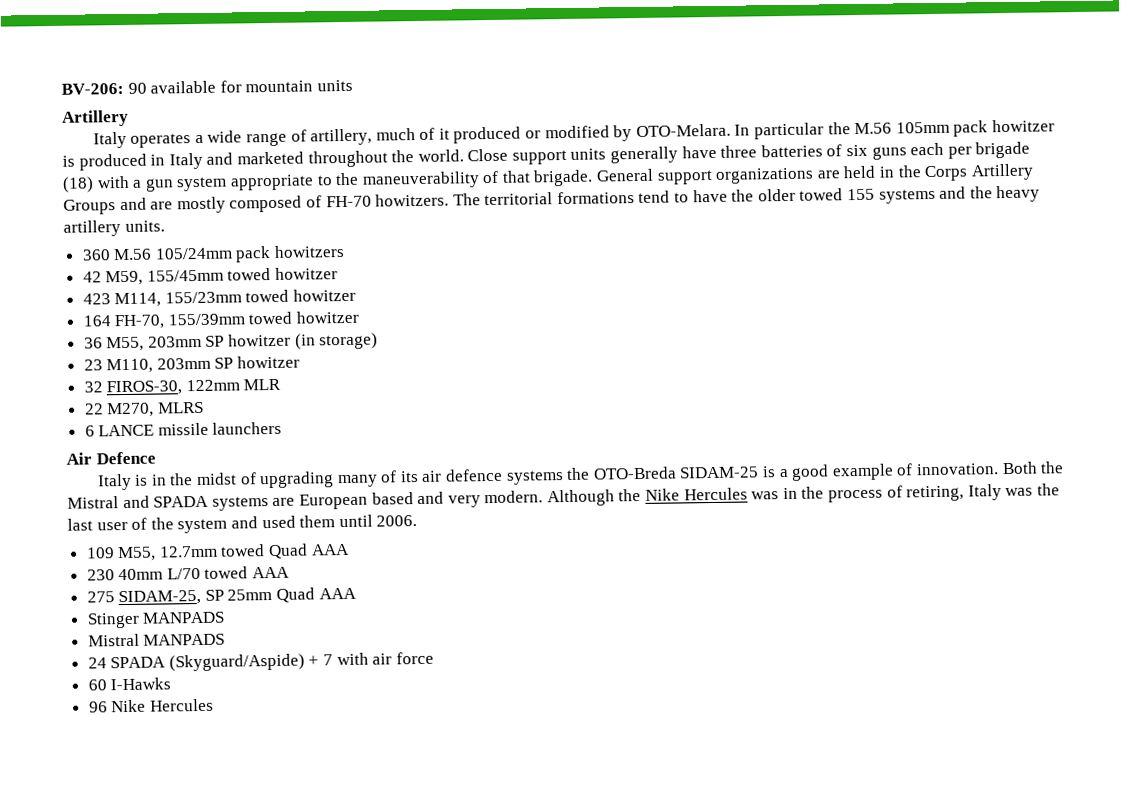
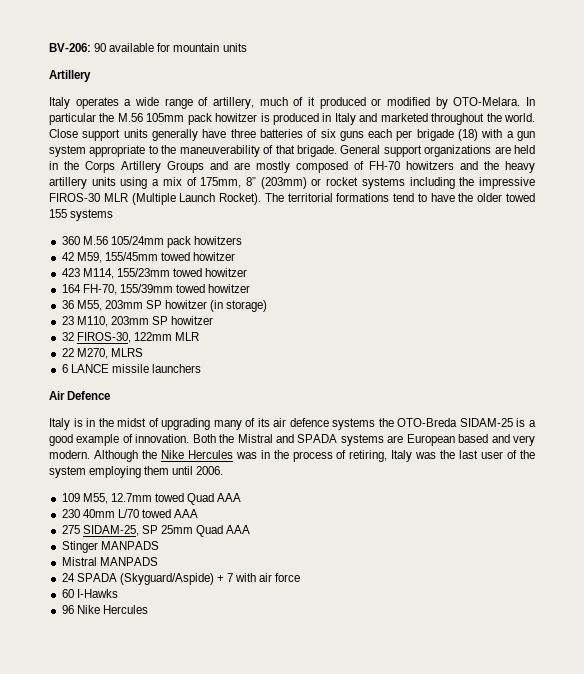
[375,193,450,207] howitzers. -> [406,161,535,173] [49,177,535,189] [49,193,262,205] howitzers and the heavy artillery units using a mix of 175mm, 8” (203mm) or rocket systems including the impressive FIROS-30 MLR (Multiple Launch Rocket).
[939,185,1041,203] [63,220,165,237] and the heavy artillery units. -> (114, 215) none
[230,515,296,529] and used -> [89,466,142,478] employing

